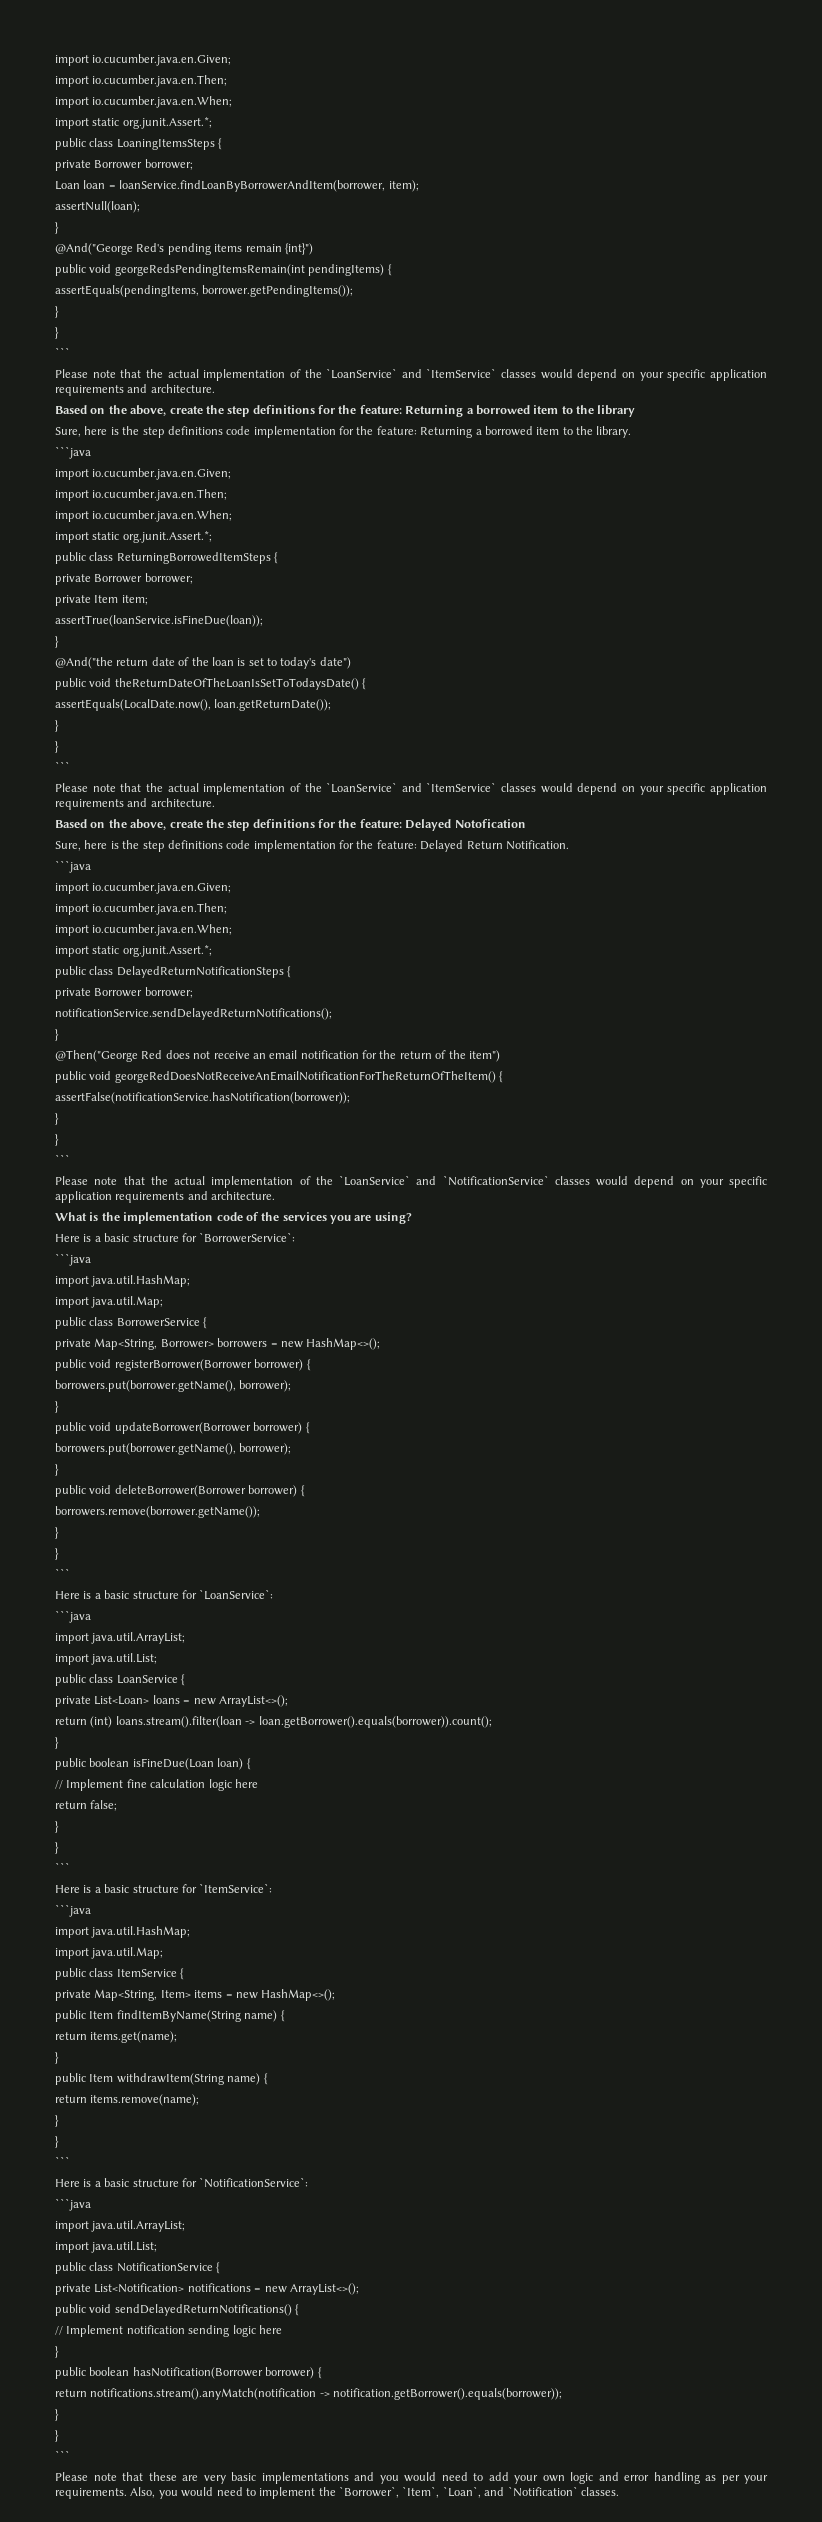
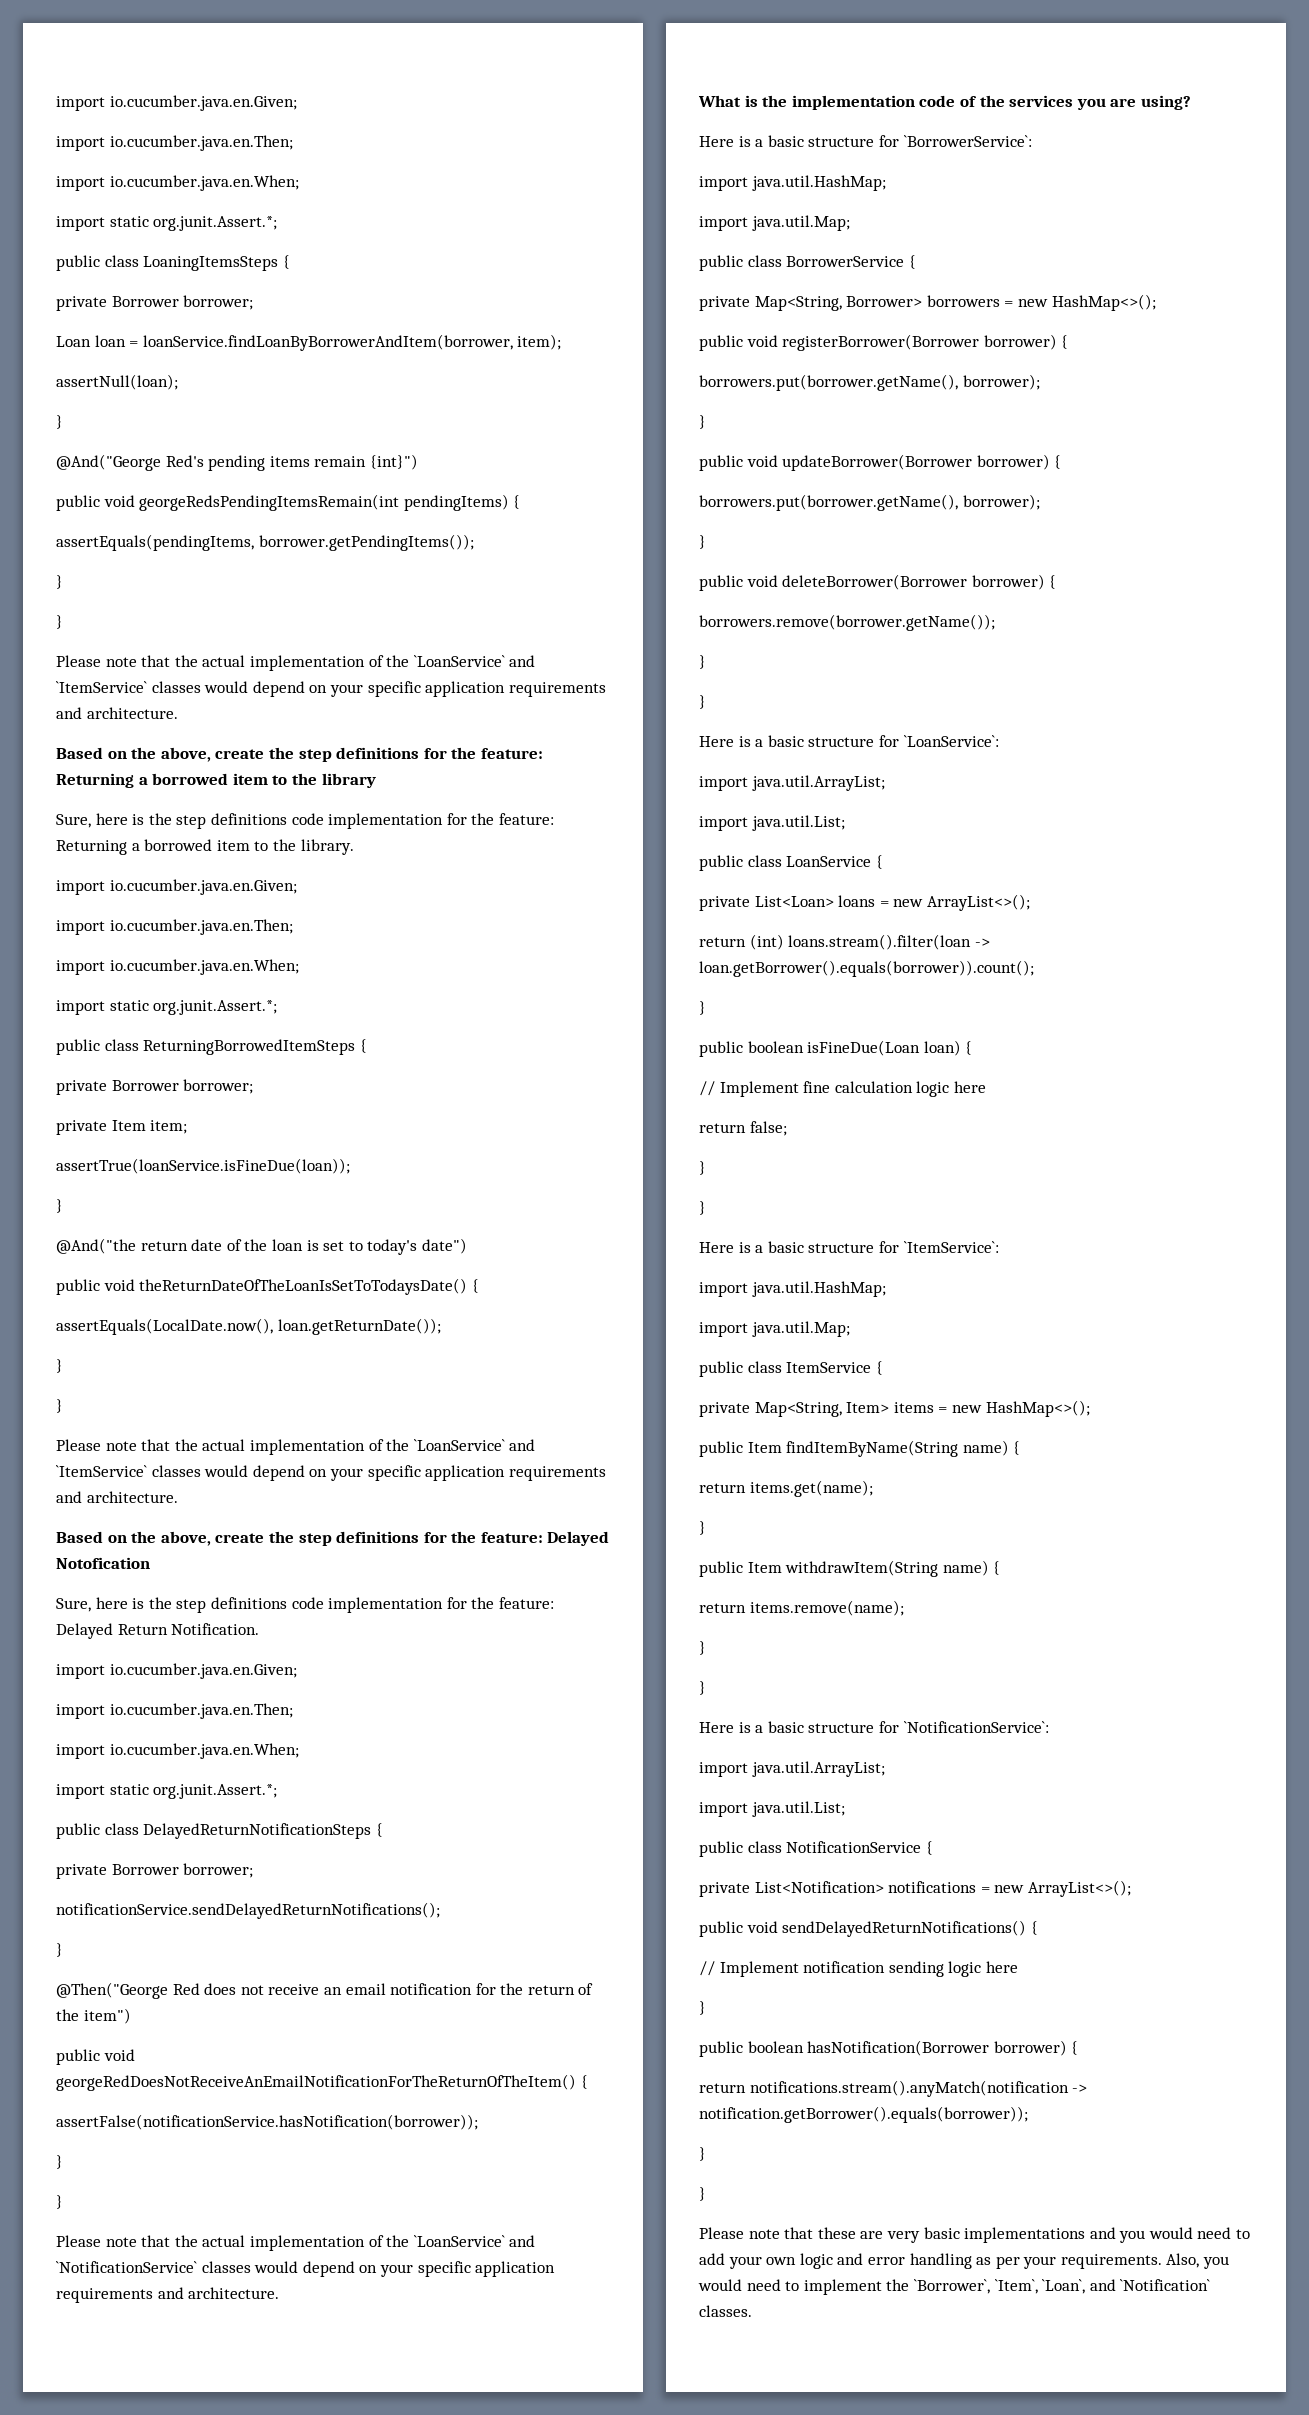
[55,347,70,357] // ``` -> (63, 622) none
[55,446,91,459] // ```java -> (354, 847) none
[55,761,70,771] // ``` -> (63, 1406) none
[55,860,91,873] // ```java -> (260, 1629) none
[55,1154,70,1164] // ``` -> (63, 2202) none
[55,1253,91,1266] // ```java -> (1032, 141) none
[55,1568,70,1578] // ``` -> (706, 702) none
[55,1610,91,1623] // ```java -> (999, 741) none
[55,1862,70,1872] // ``` -> (706, 1208) none
[55,1904,91,1917] // ```java -> (999, 1247) none
[55,2156,70,2166] // ``` -> (706, 1688) none
[55,2198,91,2211] // ```java -> (1049, 1727) none
[55,2450,70,2460] // ``` -> (706, 2194) none

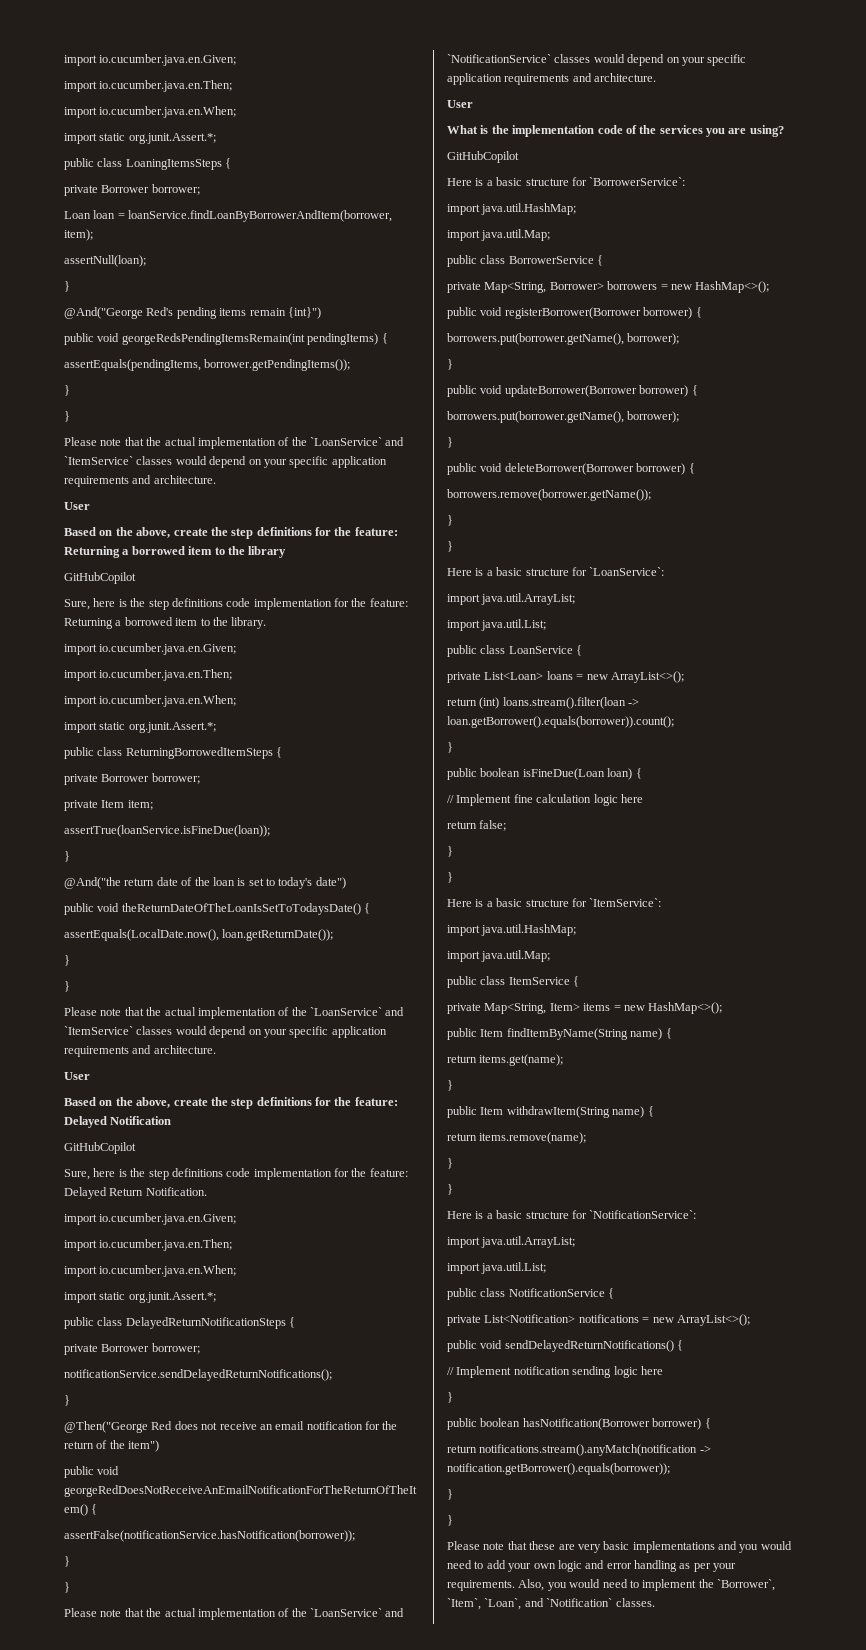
(178, 713) none -> [64,502,90,510] // User
(376, 780) none -> [64,572,136,584] // GitHubCopilot
(178, 1497) none -> [64,1072,90,1080] // User
[56,1557,150,1569] Notofication -> [110,1116,172,1125] [64,1142,136,1154] Notification // GitHubCopilot
(280, 2293) none -> [447,100,473,108] // User
(1191, 102) none -> [447,151,519,163] // GitHubCopilot

